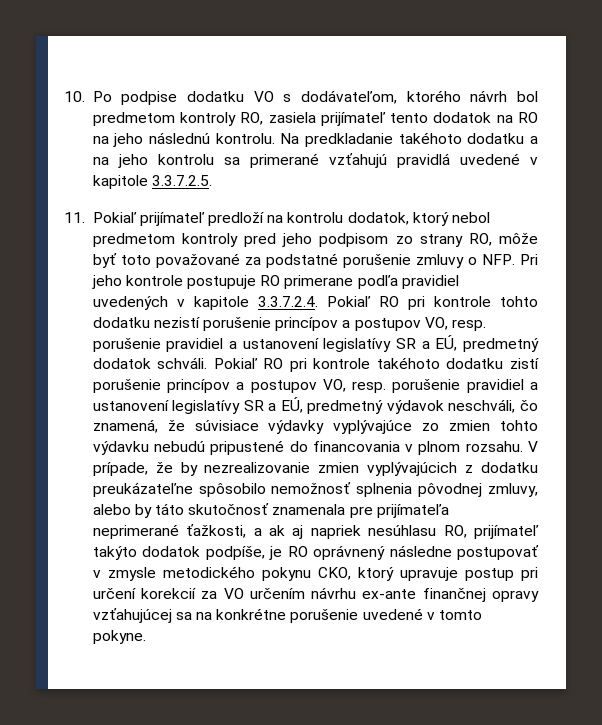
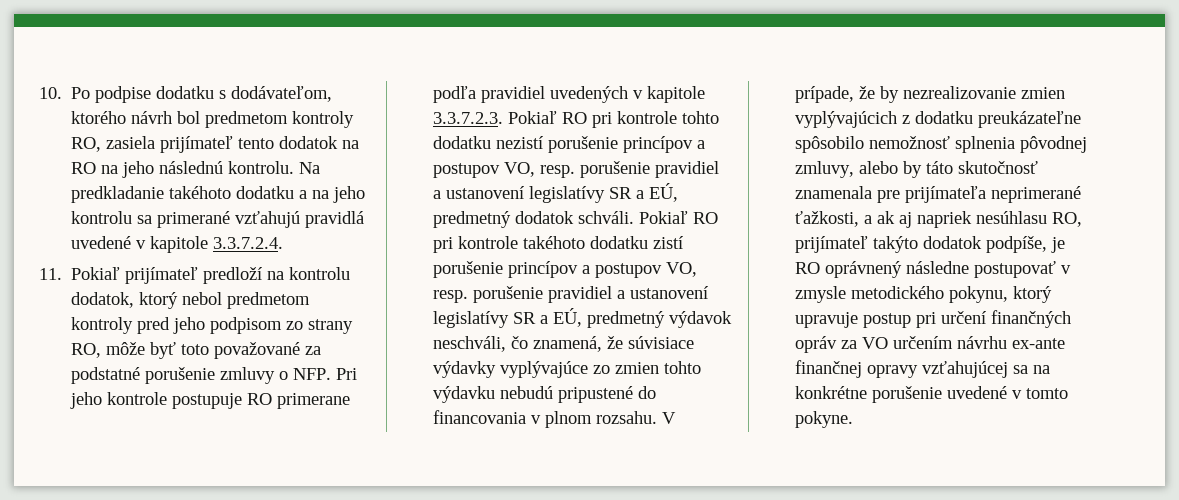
[253,91,274,102] VO -> (215, 92) none
[151,175,212,186] 3.3.7.2.5. -> [213,237,284,249] 3.3.7.2.4.
[257,296,318,307] 3.3.7.2.4. -> [433,112,504,124] 3.3.7.2.3.
[261,567,351,581] pokynu CKO, -> [949,286,1009,303] pokynu,
[141,588,197,599] korekcií -> [991,310,1072,328] [795,336,838,353] finančných opráv

